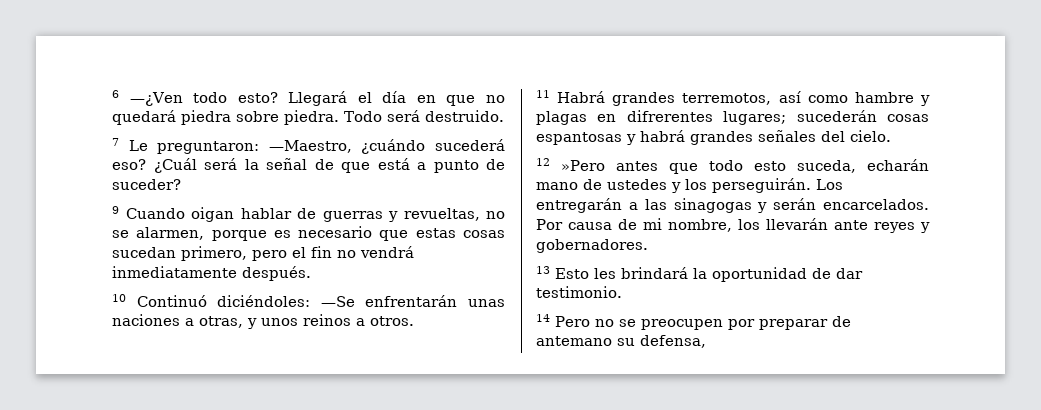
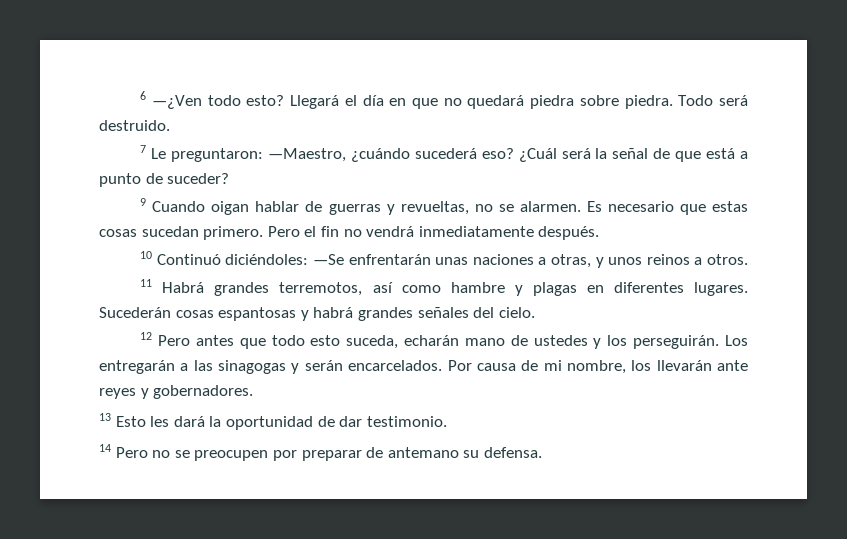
[136,227,291,241] alarmen, porque es -> [519,201,602,212] alarmen. Es
[181,246,287,261] primero, pero -> [203,226,300,240] primero. Pero
[626,110,877,125] difrerentes lugares; sucederán -> [613,282,748,296] [99,307,171,318] diferentes lugares. Sucederán
[561,160,605,171] »Pero -> [158,335,191,346] Pero
[621,267,688,279] brindará -> [173,416,205,427] dará
[640,335,706,348] defensa, -> [483,447,542,458] defensa.

